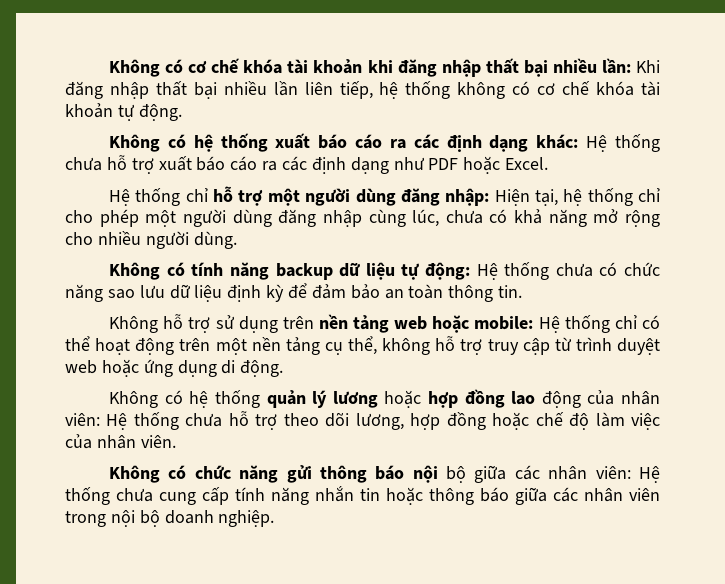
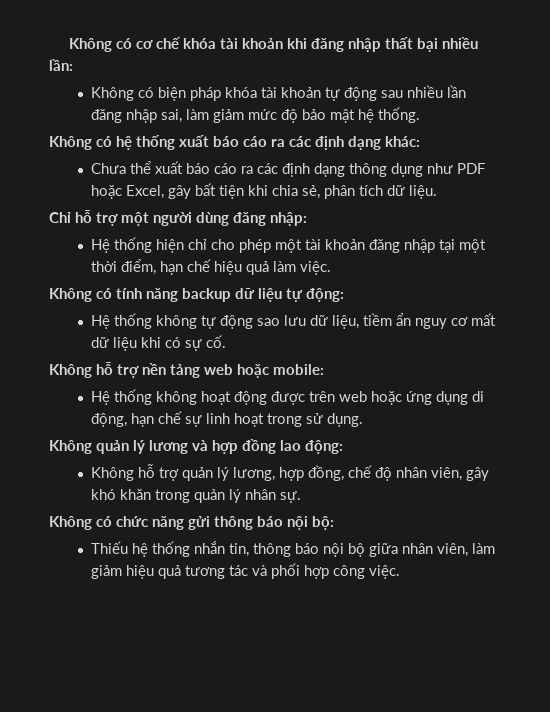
[635,60,660,73] [65,81,660,99] [65,103,182,121] Khi đăng nhập thất bại nhiều lần liên tiếp, hệ thống không có cơ chế khóa tài khoản tự động. -> [91,85,467,101] [91,107,421,123] // Không có biện pháp khóa tài khoản tự động sau nhiều lần đăng nhập sai, làm giảm mức độ bảo mật hệ thống.
[586,134,660,152] [65,155,389,174] Hệ thống chưa hỗ trợ xuất báo cáo ra các định dạng -> [91,161,424,177] // Chưa thể xuất báo cáo ra các định dạng thông dụng
[505,157,549,170] [109,188,208,206] Excel. // Hệ thống chỉ -> [126,183,438,199] [49,212,71,223] Excel, gây bất tiện khi chia sẻ, phân tích dữ liệu. // Chỉ
[494,188,661,206] [65,209,660,227] [65,231,237,249] Hiện tại, hệ thống chỉ cho phép một người dùng đăng nhập cùng lúc, chưa có khả năng mở rộng cho nhiều người dùng. -> [91,237,487,253] [91,259,332,275] // Hệ thống hiện chỉ cho phép một tài khoản đăng nhập tại một thời điểm, hạn chế hiệu quả làm việc.
[476,262,661,280] [65,283,523,302] [109,314,314,333] Hệ thống chưa có chức năng sao lưu dữ liệu định kỳ để đảm bảo an toàn thông tin. // Không hỗ trợ sử dụng trên -> [91,313,497,329] [91,335,227,351] [49,362,139,378] // Hệ thống không tự động sao lưu dữ liệu, tiềm ẩn nguy cơ mất dữ liệu khi có sự cố. // Không hỗ trợ
[538,315,661,333] [65,336,660,355] Hệ thống chỉ có thể hoạt động trên một nền tảng cụ thể, không hỗ trợ truy cập từ trình duyệt -> [91,389,336,405] // Hệ thống không hoạt động được trên
[240,360,284,377] [109,390,260,408] động. // Không có hệ thống -> [91,411,364,427] [49,440,92,454] động, hạn chế sự linh hoạt trong sử dụng. // Không
[384,390,422,408] hoặc -> [192,440,208,451] và
[541,390,661,408] [65,411,661,430] [65,434,176,449] động của nhân viên: Hệ thống chưa hỗ trợ theo dõi lương, hợp đồng hoặc chế độ làm việc của nhân viên. -> [305,440,343,454] [91,464,490,481] [91,489,302,503] động: // Không hỗ trợ quản lý lương, hợp đồng, chế độ nhân viên, gây khó khăn trong quản lý nhân sự.
[446,465,660,483] [65,486,660,505] [65,510,275,527] bộ giữa các nhân viên: Hệ thống chưa cung cấp tính năng nhắn tin hoặc thông báo giữa các nhân viên trong nội bộ doanh nghiệp. -> [312,516,334,530] [91,541,496,557] [91,563,401,579] bộ: // Thiếu hệ thống nhắn tin, thông báo nội bộ giữa nhân viên, làm giảm hiệu quả tương tác và phối hợp công việc.

